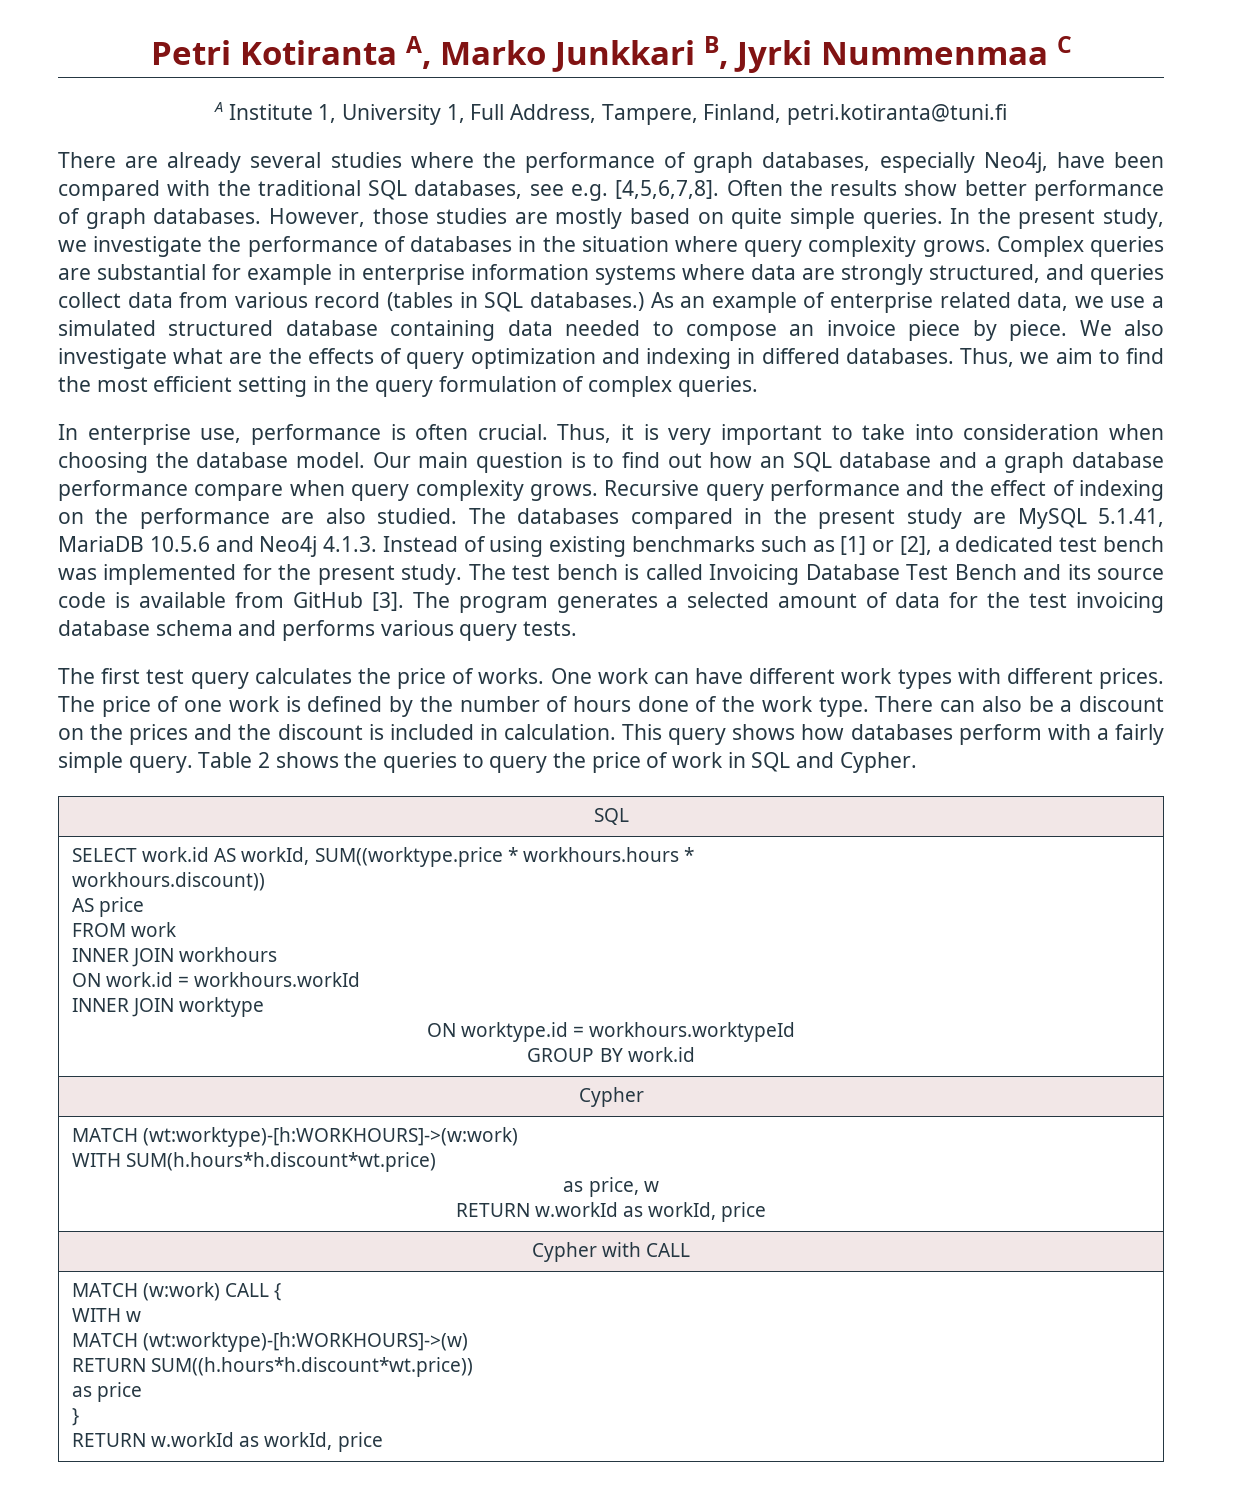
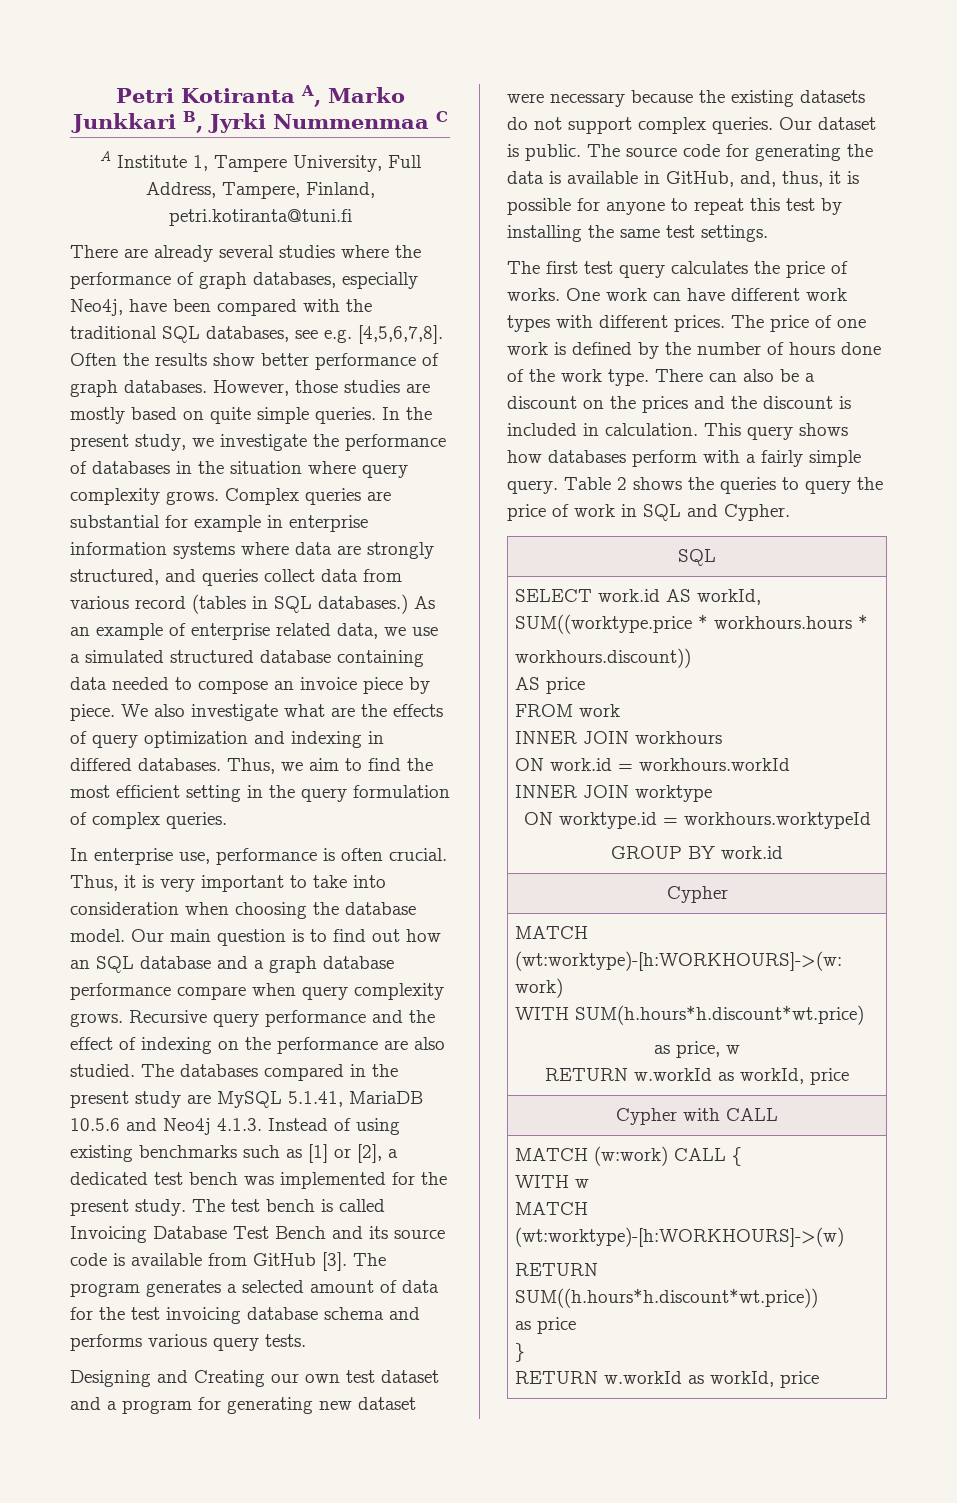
[341,104,465,125] University 1, -> [213,155,382,172] Tampere University,
(578, 628) none -> [70,1370,439,1387] [70,1397,416,1414] [507,90,865,107] [507,117,876,134] [507,144,873,161] [507,171,859,187] [507,198,842,215] [507,225,768,242] // Designing and Creating our own test dataset and a program for generating new dataset were necessary because the existing datasets do not support complex queries. Our dataset is public. The source code for generating the data is available in GitHub, and, thus, it is possible for anyone to repeat this test by installing the same test settings.

